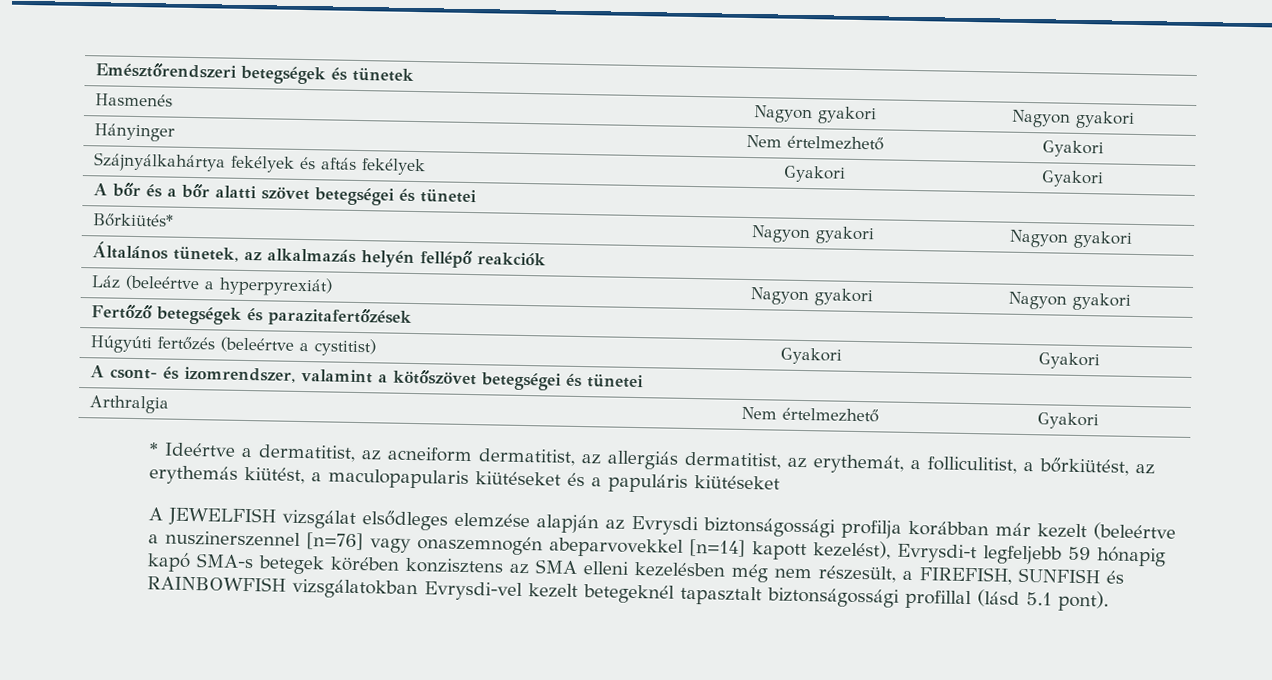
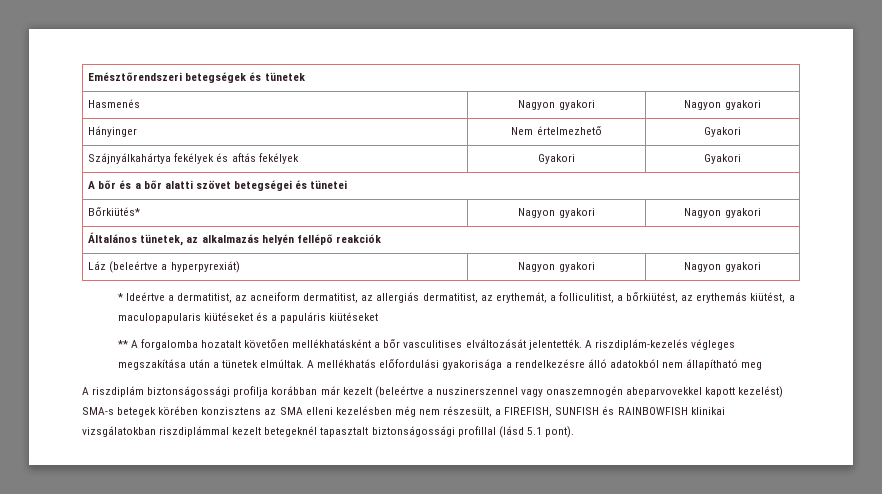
[91,304,413,327] [90,335,377,357] [779,347,842,365] [1037,352,1100,370] [90,365,645,391] [89,395,170,414] [740,406,879,423] [1036,412,1099,430] // Fertőző betegségek és parazitafertőzések // Húgyúti fertőzés (beleértve a cystitist) | Gyakori | Gyakori // A csont- és izomrendszer, valamint a kötőszövet betegségei és tünetei // Arthralgia | Nem értelmezhető | Gyakori -> (761, 267) none
[147,506,699,536] A JEWELFISH vizsgálat elsődleges elemzése alapján az Evrysdi -> [117,339,735,350] [117,359,763,370] [82,386,145,397] ** A forgalomba hozatalt követően mellékhatásként a bőr vasculitises elváltozását jelentették. A riszdiplám-kezelés végleges megszakítása után a tünetek elmúltak. A mellékhatás előfordulási gyakorisága a rendelkezésre álló adatokból nem állapítható meg // A riszdiplám
[305,532,364,551] [n=76] -> (518, 391) none
[688,538,1166,567] [146,552,191,573] [n=14] kapott kezelést), Evrysdi-t legfeljebb 59 hónapig kapó -> [705,386,784,398] kapott kezelést)
[291,578,523,601] vizsgálatokban Evrysdi-vel -> [690,407,725,415] [82,426,230,437] klinikai vizsgálatokban riszdiplámmal

